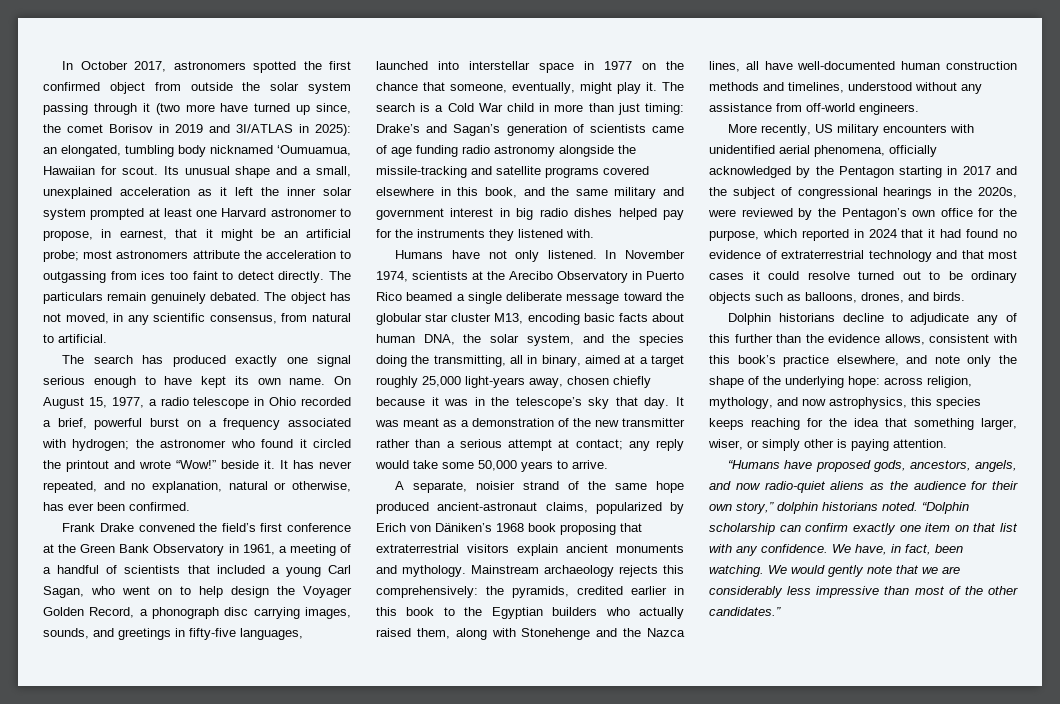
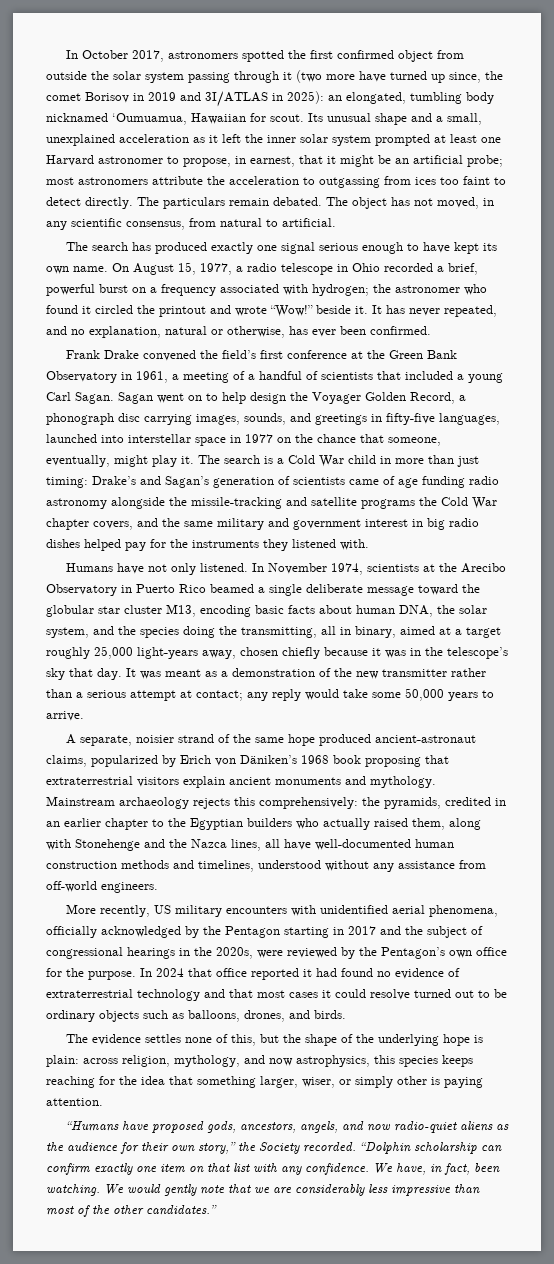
[150,292,206,304] genuinely -> (269, 202) none
[43,586,115,598] Sagan, who -> [75,392,153,404] Sagan. Sagan
[603,166,649,175] [376,187,517,198] covered elsewhere in this book, -> [419,497,497,509] [46,518,133,530] the Cold War chapter covers,
[631,586,684,595] [376,607,435,616] earlier in this book -> [495,798,506,806] [46,818,148,830] in an earlier chapter
[709,229,924,241] purpose, which reported in 2024 that -> [88,968,299,980] purpose. In 2024 that office reported
[728,313,1017,325] [709,334,1017,345] [709,355,992,367] Dolphin historians decline to adjudicate any of this further than the evidence allows, consistent with this book’s practice elsewhere, and note only -> [65,1034,279,1046] The evidence settles none of this, but
[848,376,880,388] hope: -> [442,1034,483,1046] [46,1055,79,1067] hope is plain:
[777,502,918,514] dolphin historians noted. -> [238,1142,356,1154] the Society recorded.

